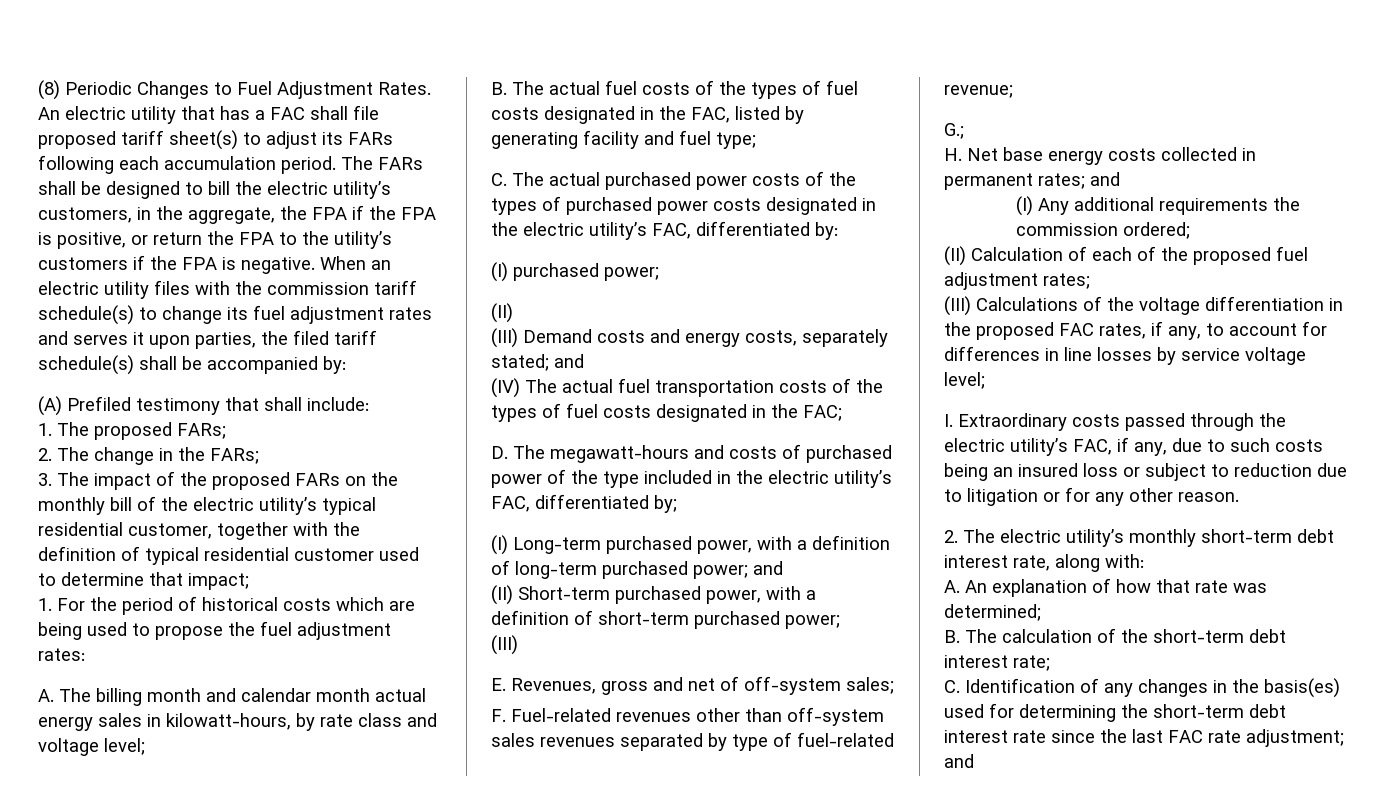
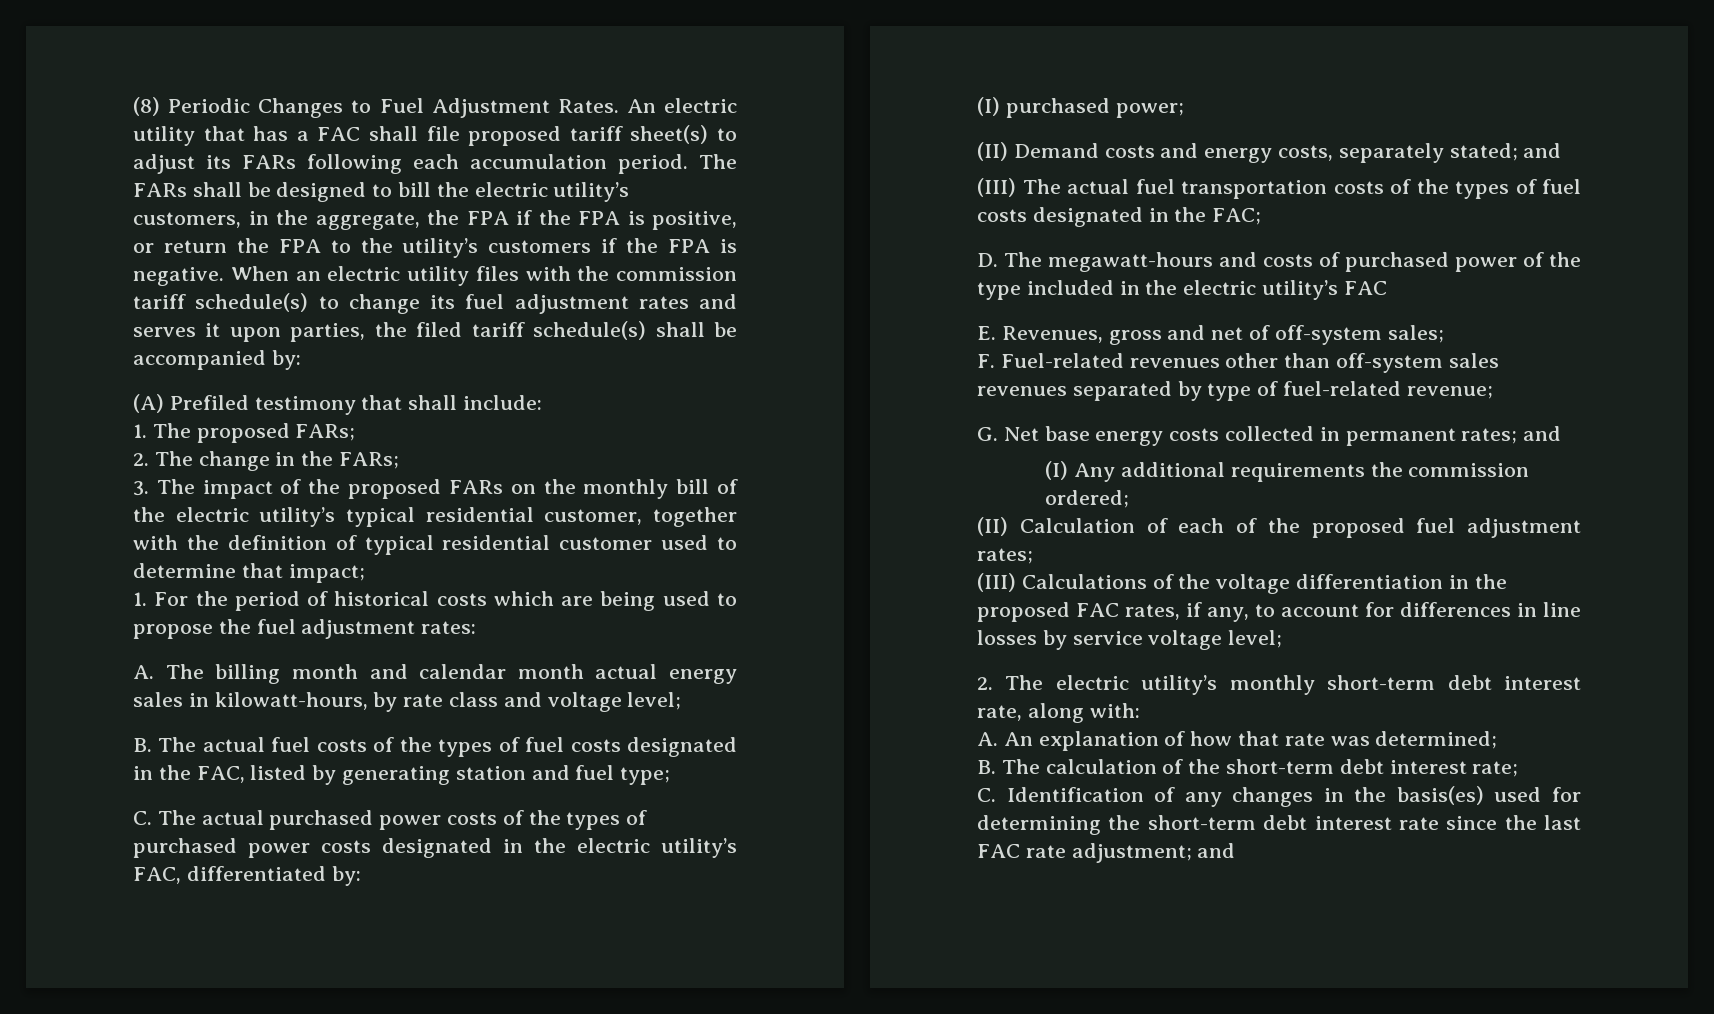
[583,130,639,149] facility -> [455,766,526,780] station
[491,328,518,348] // (III) -> (1008, 151) none
[491,378,520,398] (IV) -> [977,178,1016,197] (III)
[491,494,677,513] [491,535,890,555] [491,560,783,579] [491,585,816,605] [491,610,840,629] [491,635,518,655] FAC, differentiated by; // (I) Long-term purchased power, with a definition of long-term purchased power; and // (II) Short-term purchased power, with a definition of short-term purchased power; // (III) -> [1343,281,1387,295] FAC
[944,123,964,139] [944,148,962,161] G.; // H. -> [977,427,998,441] G.
[944,413,1286,431] [944,437,1323,456] [944,463,1347,481] [944,487,1239,506] // I. Extraordinary costs passed through the electric utility’s FAC, if any, due to such costs being an insured loss or subject to reduction due to litigation or for any other reason. -> (1283, 639) none

